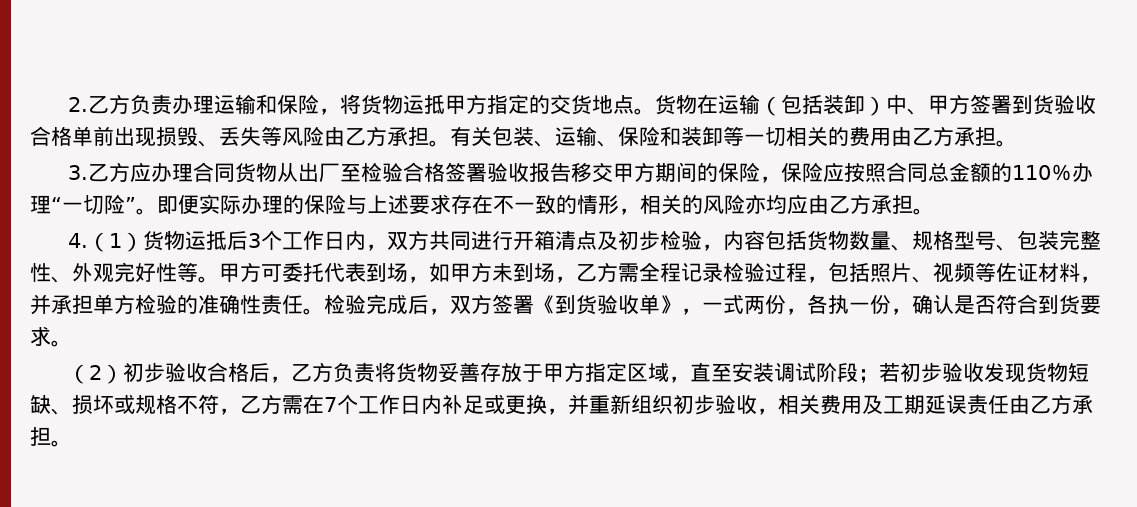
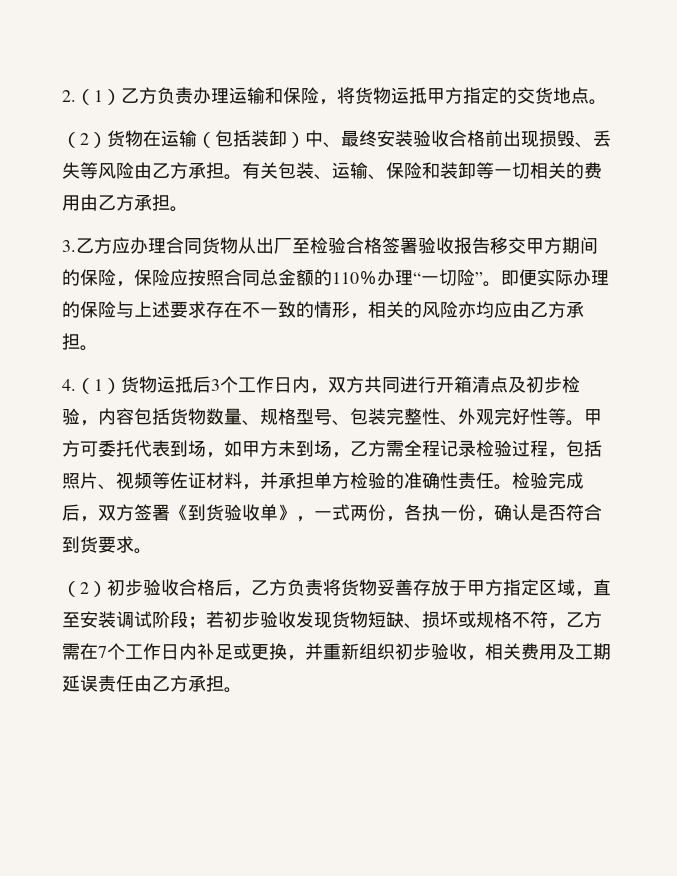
(89, 104) none -> [76,89,121,105] （1）
(656, 111) none -> [62,132,107,148] // （2）
[928,94,1097,115] [30,126,93,147] 甲方签署到货验收合格单 -> [341,130,485,147] 最终安装验收合格

